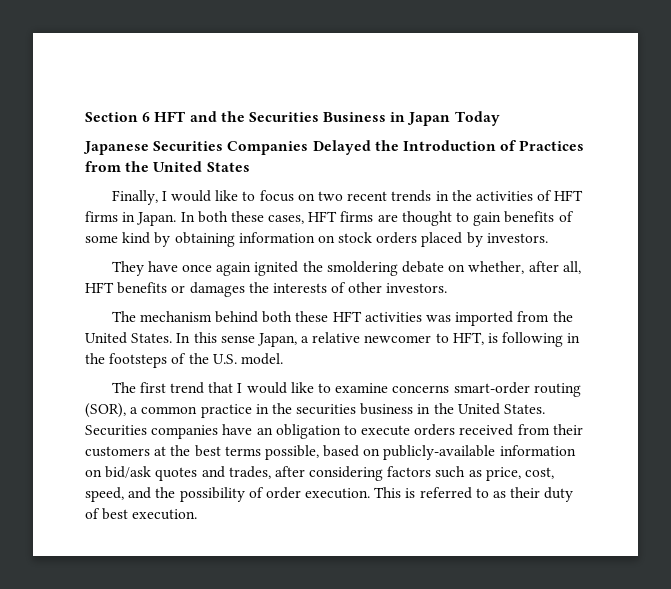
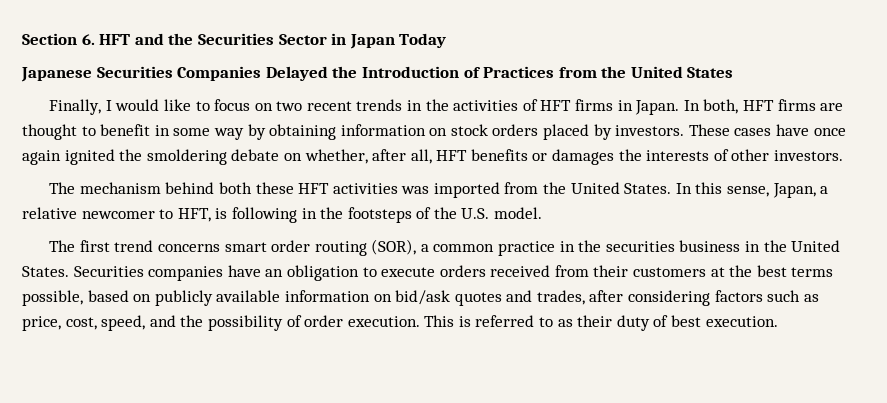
[142,112,151,122] 6 -> [81,34,95,45] 6.
[323,112,387,122] Business -> [278,34,327,45] Sector
[197,211,305,224] both these cases, -> [703,99,739,114] both,
[473,211,574,226] [85,232,151,244] gain benefits of some kind -> [100,124,244,140] benefit in some way
[111,261,144,276] // They -> [688,124,772,136] These cases
[220,335,255,343] sense -> [726,186,769,197] sense,
[208,382,530,394] that I would like to examine concerns smart-order -> [157,240,311,252] concerns smart order
[383,445,496,460] publicly-available -> [154,290,281,306] publicly available

